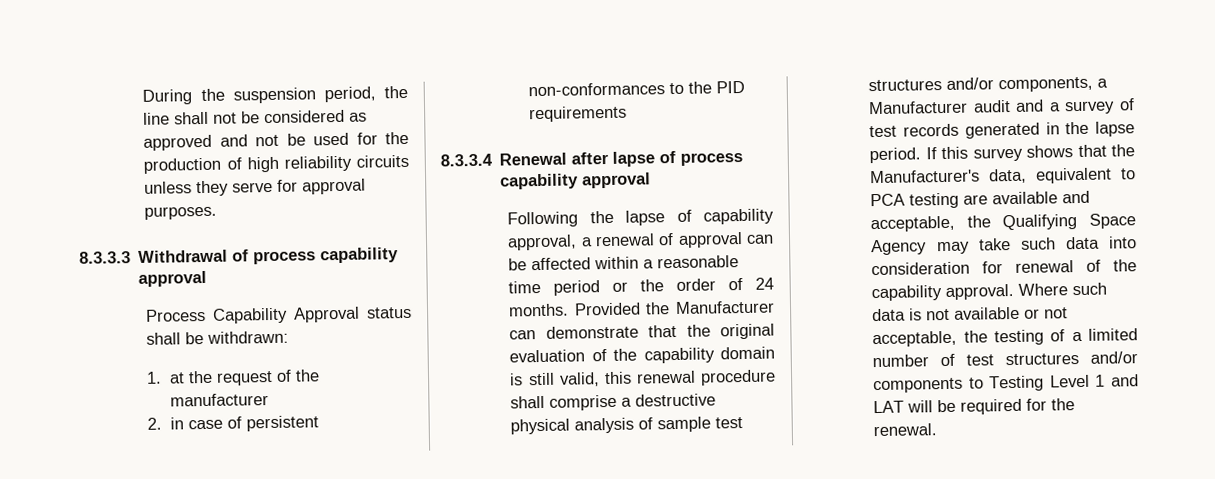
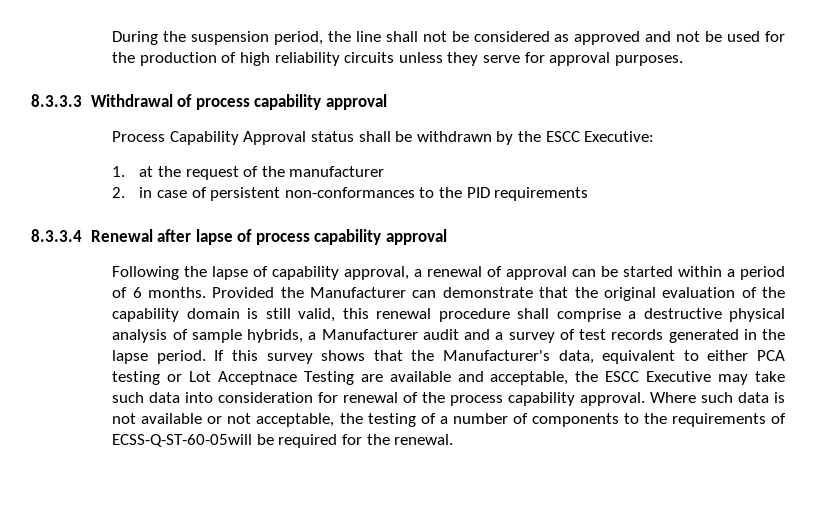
[207,330,290,344] withdrawn: -> [416,131,655,145] withdrawn by the ESCC Executive:
[531,257,592,271] affected -> [623,266,674,277] started
[657,255,740,269] [508,277,774,296] reasonable time period or the order of 24 -> [740,266,785,280] [112,287,142,298] period of 6
[715,416,744,429] [868,76,1094,93] test structures and/or components, -> [247,329,304,343] hybrids,
(1136, 174) none -> [707,350,749,361] either
(960, 200) none -> [167,371,354,385] or Lot Acceptnace Testing
[1002,213,1136,231] [871,239,928,256] Qualifying Space Agency -> [605,371,712,382] ESCC Executive
(1137, 265) none -> [450,395,504,406] process
[1088,328,1138,341] limited -> (448, 420) none
[966,351,1138,366] [873,374,1139,394] [873,400,934,414] test structures and/or components to Testing Level 1 and LAT will -> [531,413,786,427] [112,434,253,447] components to the requirements of ECSS-Q-ST-60-05will

